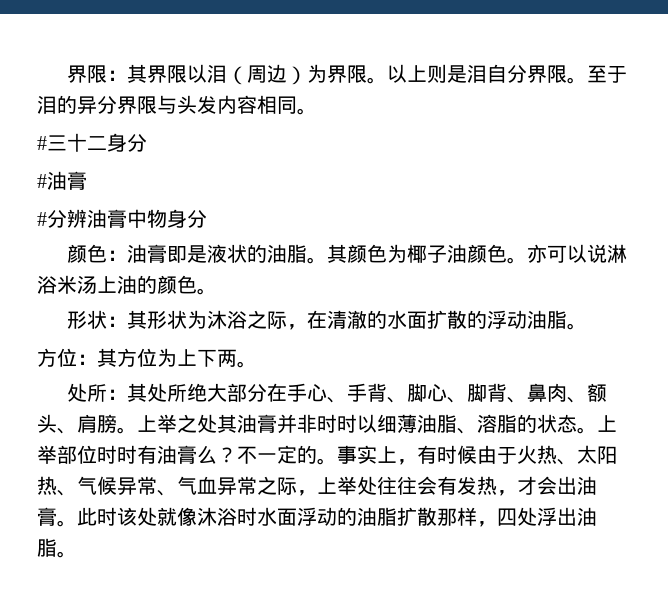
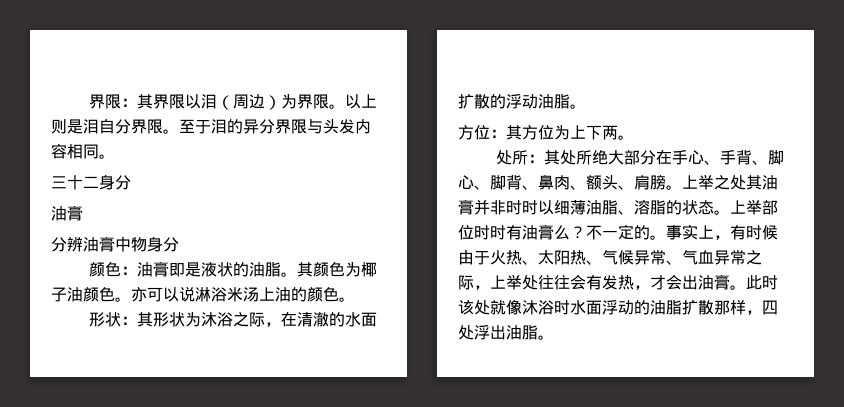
[37,136,47,150] # -> (115, 156) none
[37,174,47,188] # -> (131, 182) none
[37,212,47,226] # -> (83, 213) none

